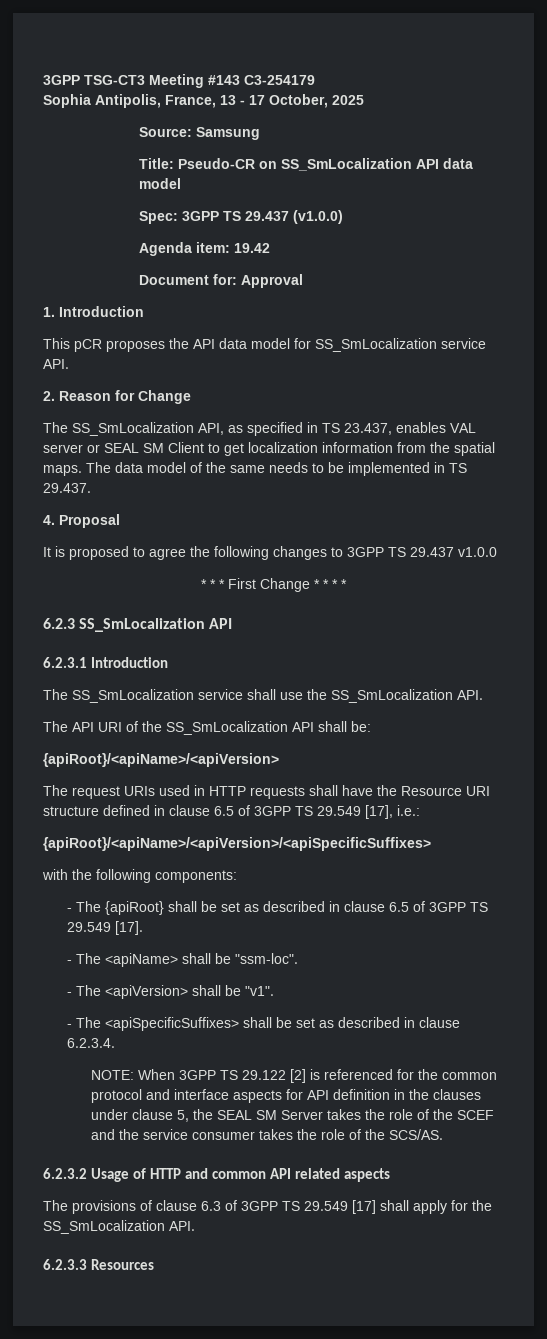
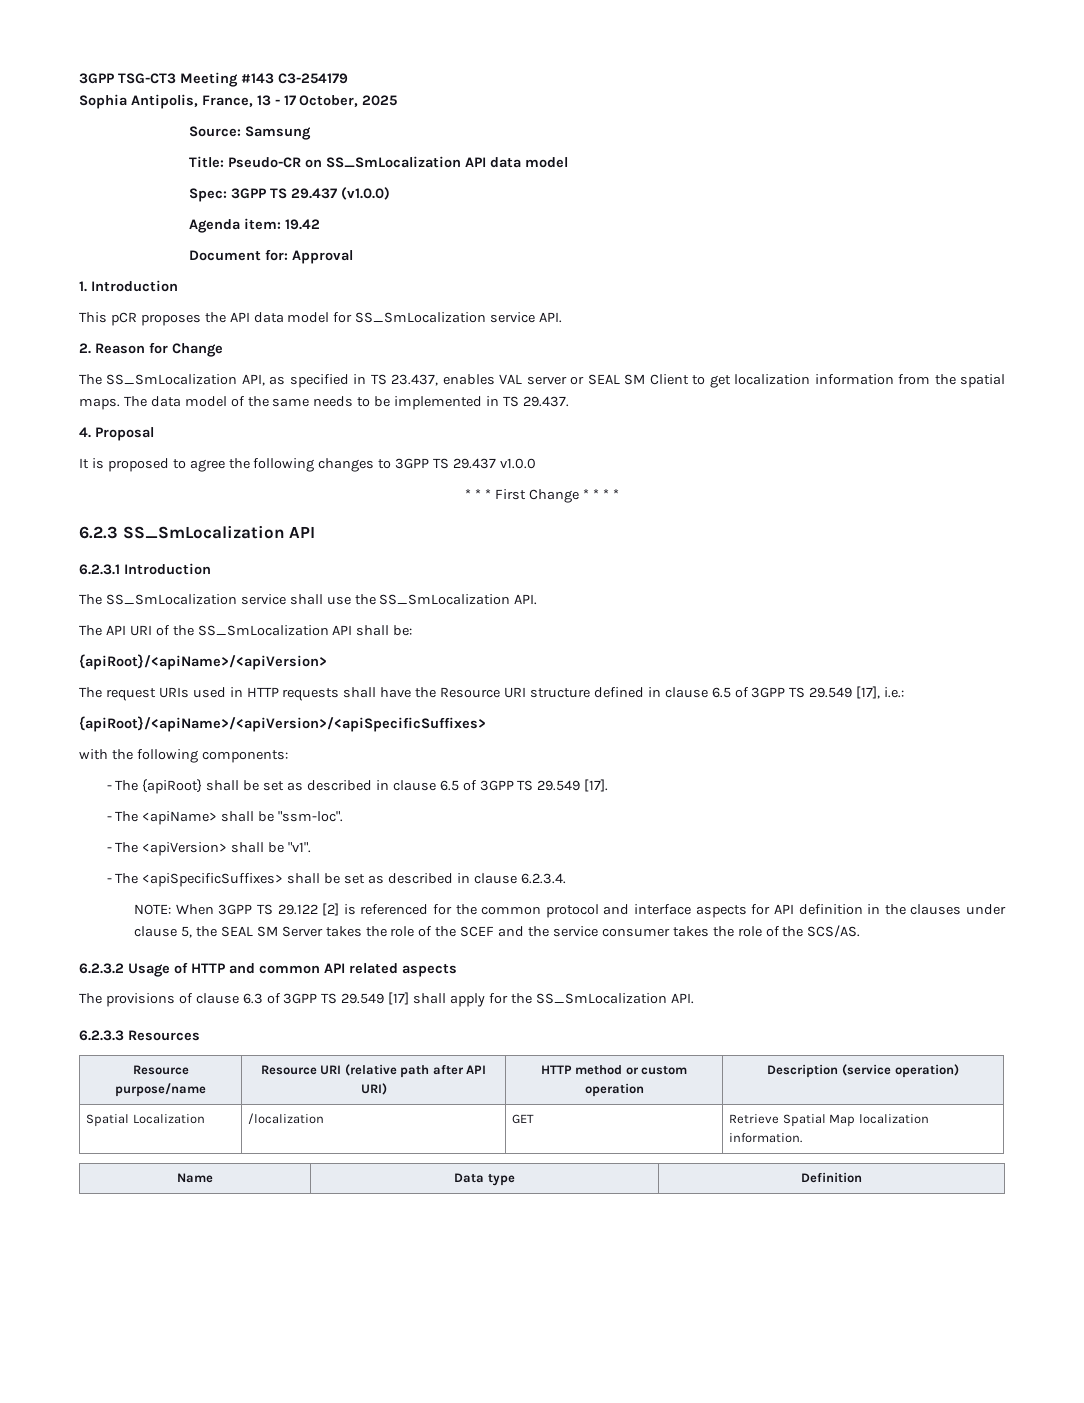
(155, 1264) none -> [132,1065,189,1075] [115,1083,206,1097] [260,1064,487,1078] [360,1083,387,1095] [540,1065,688,1075] [584,1083,644,1097] [767,1064,959,1078] [86,1114,205,1127] [248,1113,325,1124] [512,1114,535,1124] [729,1114,929,1127] [729,1133,803,1143] [177,1173,213,1183] [454,1173,515,1186] [801,1172,862,1183] // Resource purpose/name | Resource URI (relative path after API URI) | HTTP method or custom operation | Description (service operation) // Spatial Localization | /localization | GET | Retrieve Spatial Map localization information. // Name | Data type | Definition

